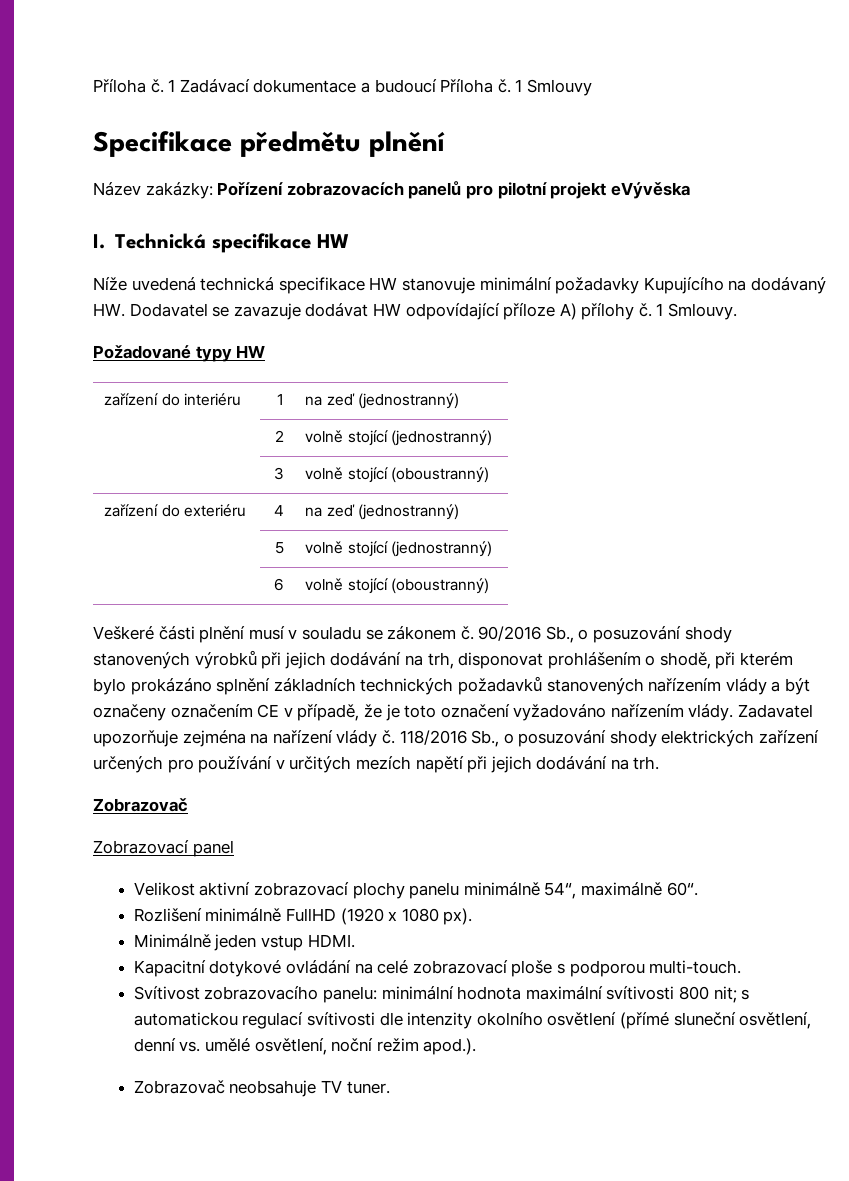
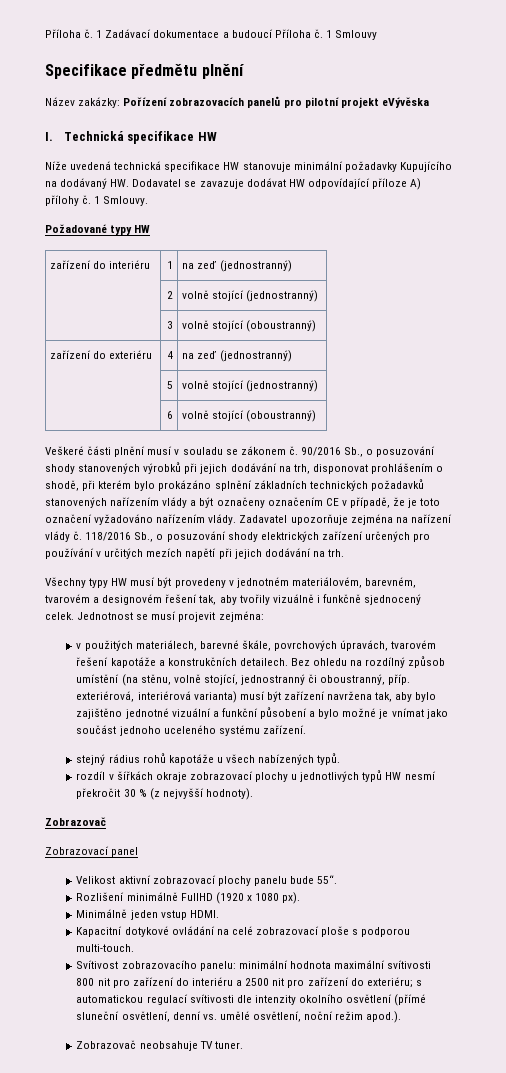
(660, 763) none -> [45,577,416,588] [45,594,422,605] [45,611,264,622] [76,640,437,651] [76,656,446,668] [76,674,411,686] [76,691,437,703] [76,707,448,719] [76,725,306,736] [76,753,341,765] [76,770,436,782] [76,788,254,800] // Všechny typy HW musí být provedeny v jednotném materiálovém, barevném, tvarovém a designovém řešení tak, aby tvořily vizuálně i funkčně sjednocený celek. Jednotnost se musí projevit zejména: // v použitých materiálech, barevné škále, povrchových úpravách, tvarovém řešení kapotáže a konstrukčních detailech. Bez ohledu na rozdílný způsob umístění (na stěnu, volně stojící, jednostranný či oboustranný, příp. exteriérová, interiérová varianta) musí být zařízení navržena tak, aby bylo zajištěno jednotné vizuální a funkční působení a bylo možné je vnímat jako součást jednoho uceleného systému zařízení. // stejný rádius rohů kapotáže u všech nabízených typů. // rozdíl v šířkách okraje zobrazovací plochy u jednotlivých typů HW nesmí překročit 30 % (z nejvyšší hodnoty).
[463,882,698,899] minimálně 54“, maximálně 60“. -> [290,875,338,884] bude 55“.
[713,986,737,1003] nit; -> [97,977,413,988] nit pro zařízení do interiéru a 2500 nit pro zařízení do exteriéru;

